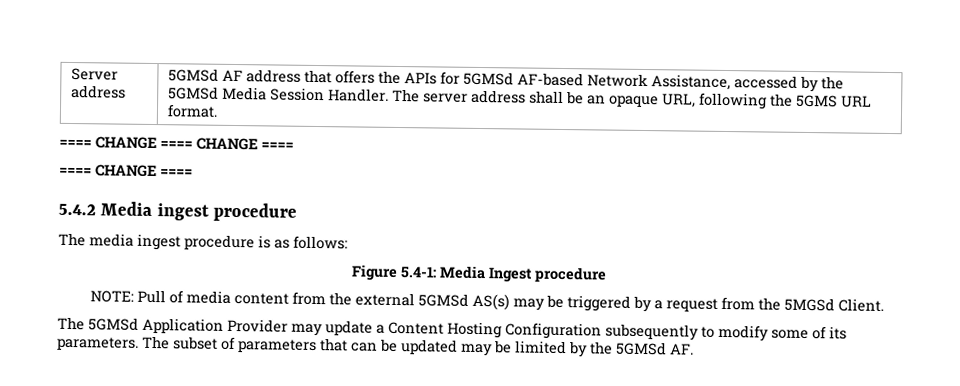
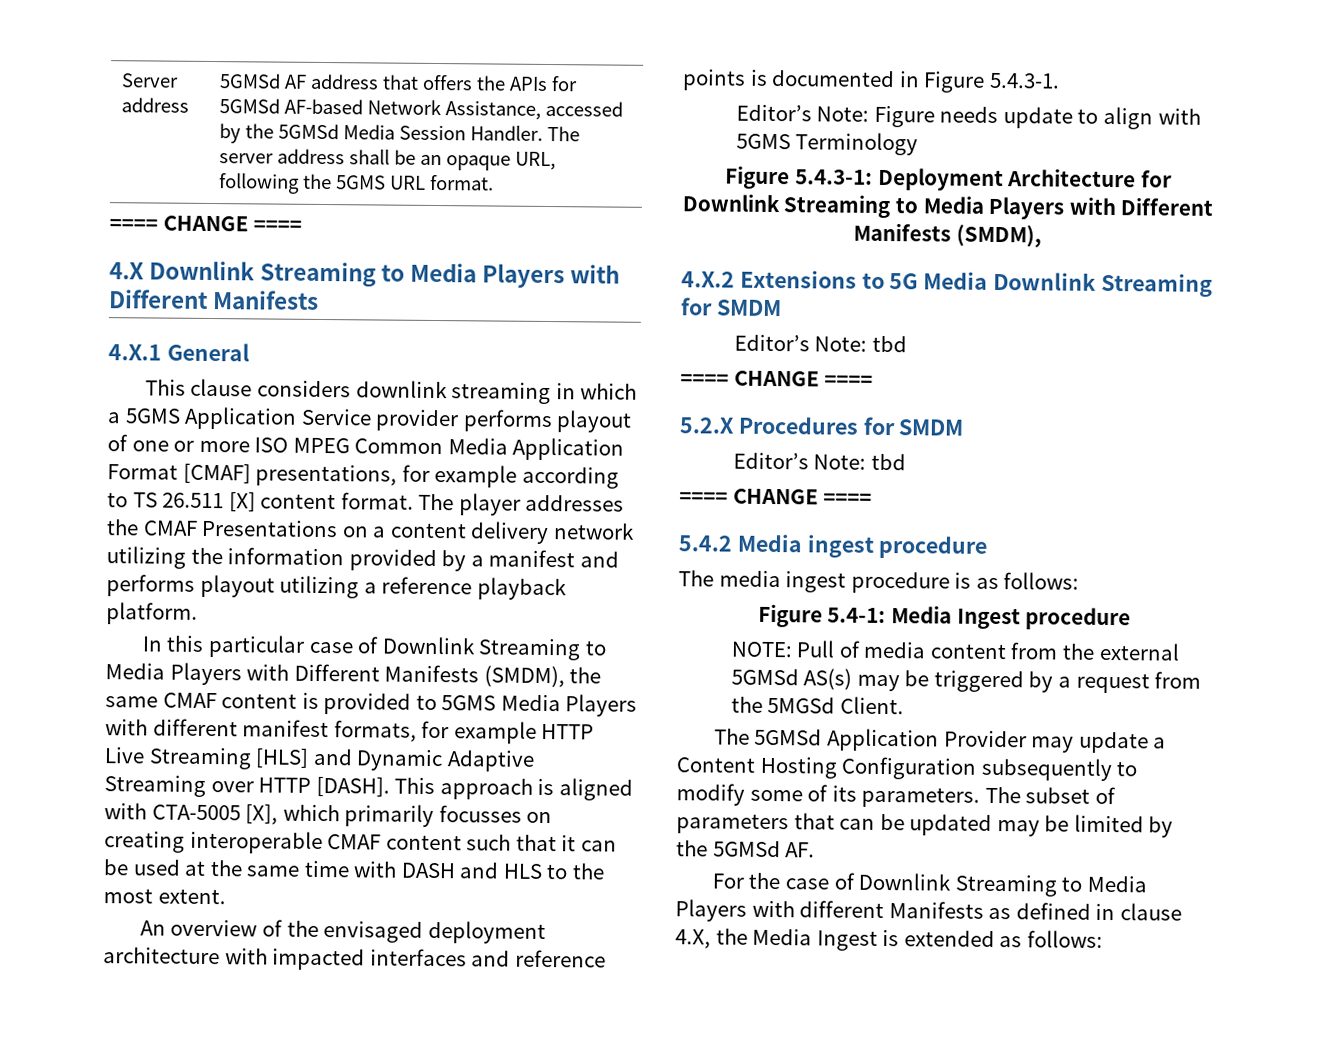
[196,137,294,151] CHANGE ==== -> [109,260,621,289] [108,289,320,310] [108,342,250,362] [144,378,638,405] [107,406,633,433] [107,434,625,461] [107,462,619,489] [107,491,625,516] [106,519,635,545] [106,546,619,572] [106,574,567,601] [106,602,198,625] [141,634,607,661] [105,662,602,688] [105,692,638,717] [105,718,595,744] [104,747,535,772] [104,775,633,801] [104,803,553,828] [104,830,617,855] [103,859,605,880] [103,888,226,905] [139,919,546,945] [103,947,606,971] [682,69,1060,93] [735,104,1201,130] [735,132,919,156] [725,165,1172,192] [681,193,1214,220] [853,222,1042,248] [681,269,1213,297] [680,297,782,317] [733,334,907,353] [680,370,874,387] [679,416,965,436] [732,452,906,471] // 4.X Downlink Streaming to Media Players with Different Manifests // 4.X.1 General // This clause considers downlink streaming in which a 5GMS Application Service provider performs playout of one or more ISO MPEG Common Media Application Format [CMAF] presentations, for example according to TS 26.511 [X] content format. The player addresses the CMAF Presentations on a content delivery network utilizing the information provided by a manifest and performs playout utilizing a reference playback platform. // In this particular case of Downlink Streaming to Media Players with Different Manifests (SMDM), the same CMAF content is provided to 5GMS Media Players with different manifest formats, for example HTTP Live Streaming [HLS] and Dynamic Adaptive Streaming over HTTP [DASH]. This approach is aligned with CTA-5005 [X], which primarily focusses on creating interoperable CMAF content such that it can be used at the same time with DASH and HLS to the most extent. // An overview of the envisaged deployment architecture with impacted interfaces and reference points is documented in Figure 5.4.3-1. // Editor’s Note: Figure needs update to align with 5GMS Terminology // Figure 5.4.3-1: Deployment Architecture for Downlink Streaming to Media Players with Different Manifests (SMDM), // 4.X.2 Extensions to 5G Media Downlink Streaming for SMDM // Editor’s Note: tbd // ==== CHANGE ==== // 5.2.X Procedures for SMDM // Editor’s Note: tbd
(694, 349) none -> [711,872,1147,897] [675,899,1182,922] [675,928,1103,951] // For the case of Downlink Streaming to Media Players with different Manifests as defined in clause 4.X, the Media Ingest is extended as follows:

